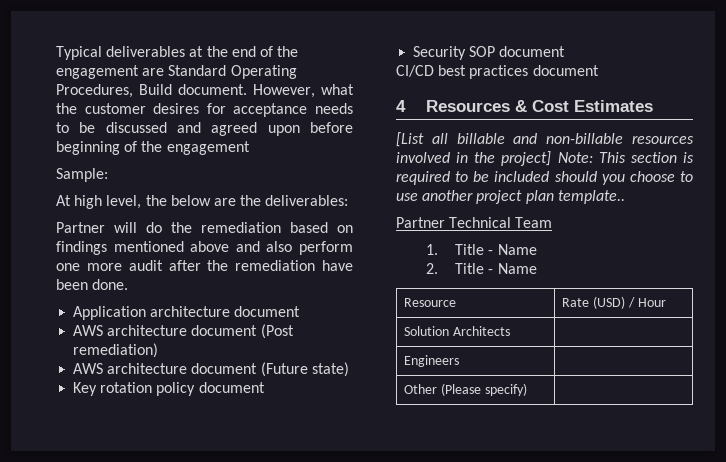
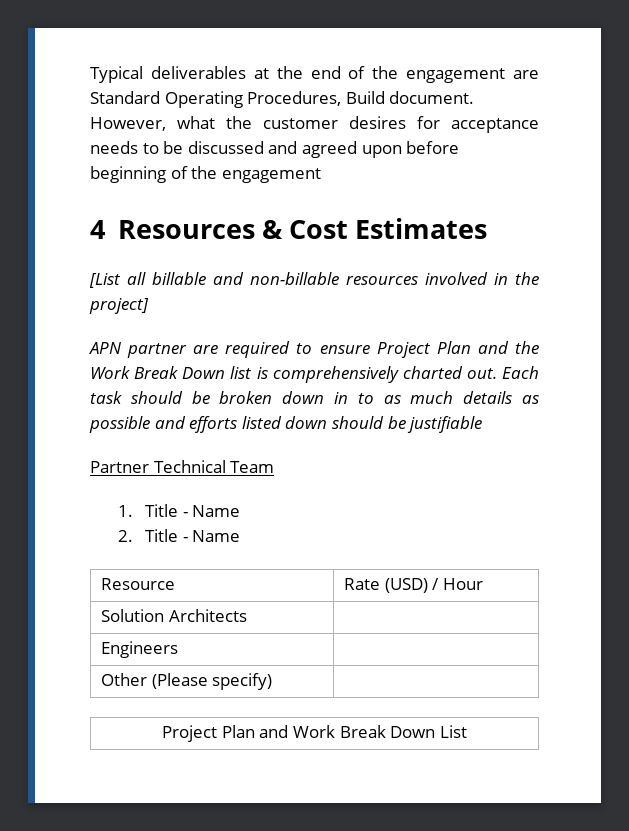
[56,168,108,182] [56,195,349,209] [56,222,353,233] [56,241,353,255] [56,260,353,271] [56,279,129,290] [73,306,301,320] [73,324,294,339] [73,343,159,358] [73,362,349,377] [73,382,265,396] [413,46,566,60] [396,65,599,79] // Sample: // At high level, the below are the deliverables: // Partner will do the remediation based on findings mentioned above and also perform one more audit after the remediation have been done. // Application architecture document // AWS architecture document (Post remediation) // AWS architecture document (Future state) // Key rotation policy document // Security SOP document // CI/CD best practices document -> (321, 175) none
[557,152,694,163] [396,171,693,185] [396,190,625,204] Note: This section is required to be included should you choose to use another project plan template.. -> [89,341,539,358] [90,366,539,383] [90,391,539,404] [89,416,483,433] // APN partner are required to ensure Project Plan and the Work Break Down list is comprehensively charted out. Each task should be broken down in to as much details as possible and efforts listed down should be justifiable
(528, 389) none -> [162,725,467,742] // Project Plan and Work Break Down List

